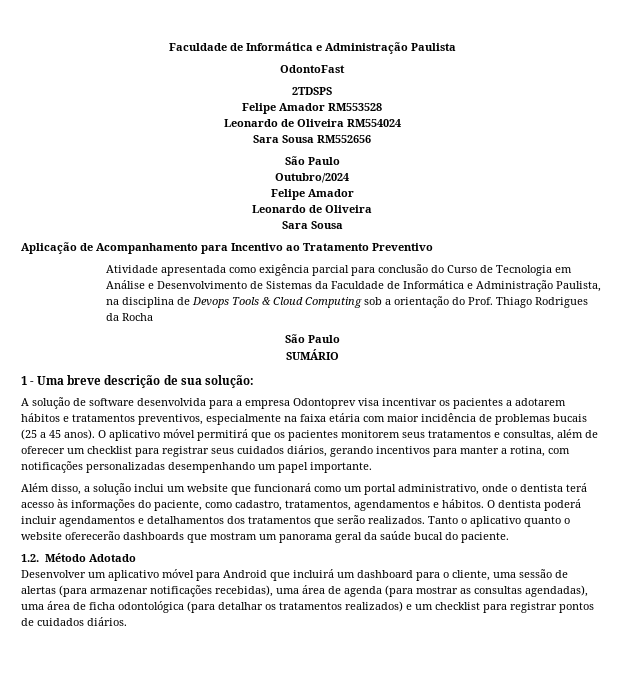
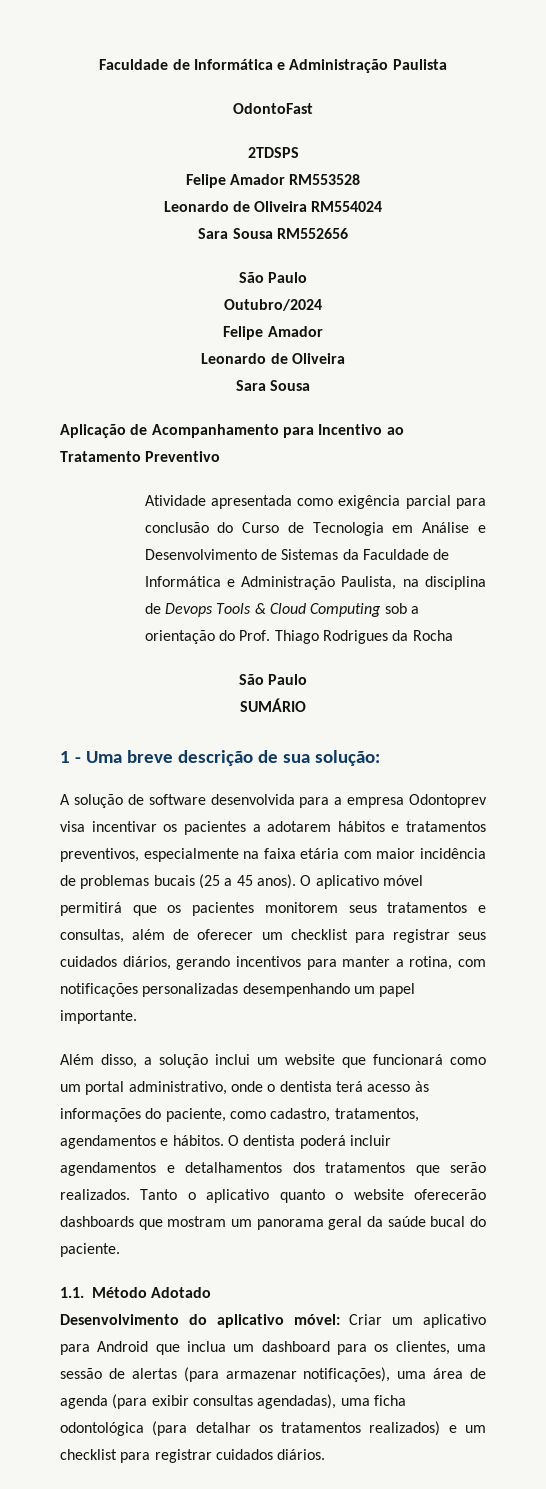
[21,554,39,562] 1.2. -> [60,1287,84,1298] 1.1.
[21,570,86,578] Desenvolver -> [60,1314,383,1328] Desenvolvimento do aplicativo móvel: Criar
[162,569,194,578] móvel -> (486, 1321) none
[293,569,334,578] incluirá -> [187,1341,226,1352] inclua
[443,570,490,581] o cliente, -> [374,1341,450,1355] os clientes,
[150,585,273,597] notificações recebidas), -> [303,1367,391,1382] notificações),
[416,586,471,594] mostrar as -> [151,1395,189,1406] exibir
[47,601,86,610] área de -> (370, 1402) none
[559,602,594,613] [21,618,34,626] pontos de -> (212, 1456) none

